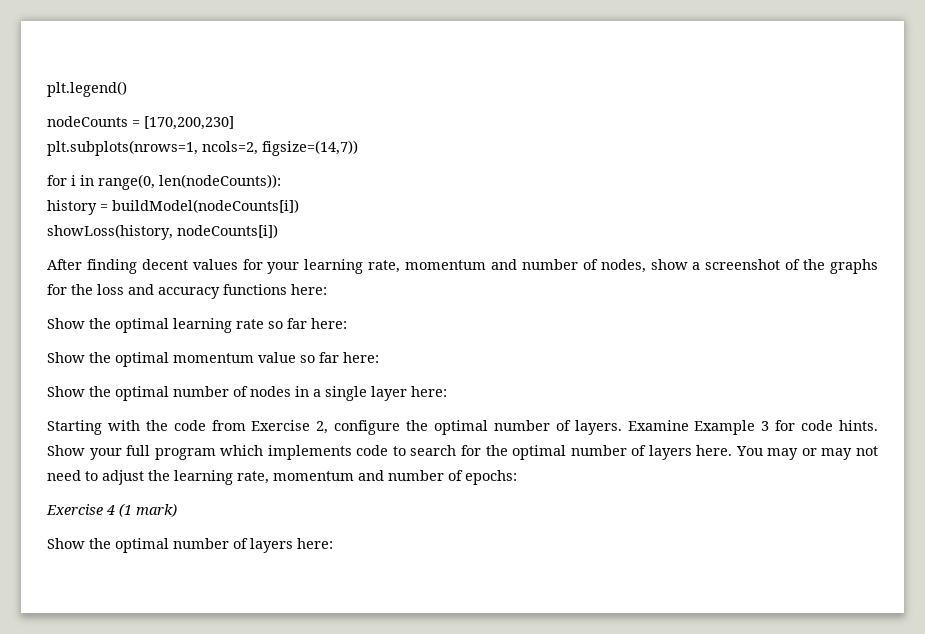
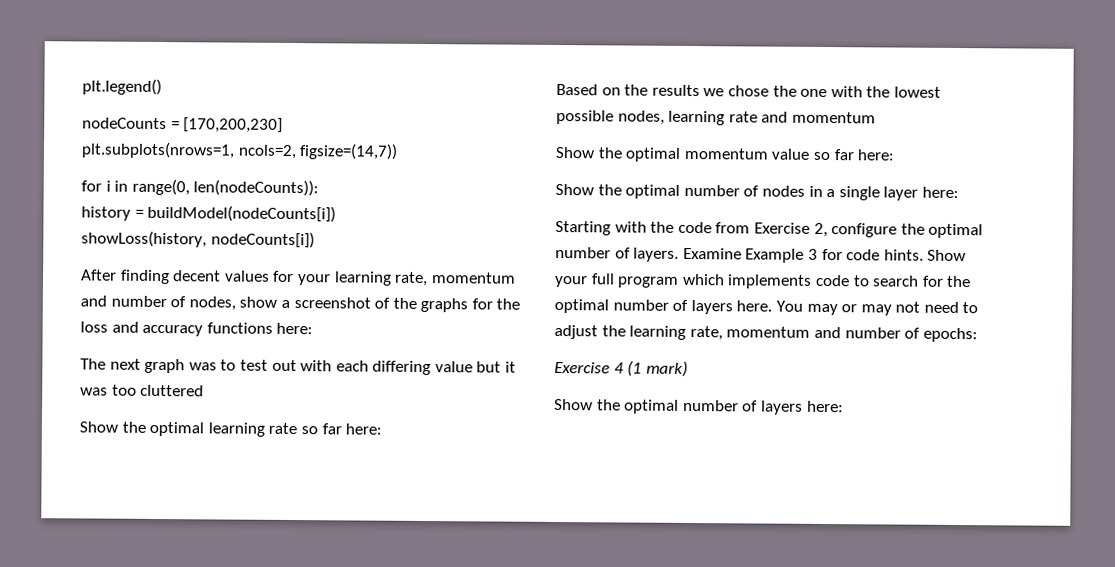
(327, 289) none -> [80,358,517,376] [80,384,205,397] // The next graph was to test out with each differing value but it was too cluttered
(347, 323) none -> [556,83,941,98] [556,109,876,126] // Based on the results we chose the one with the lowest possible nodes, learning rate and momentum

